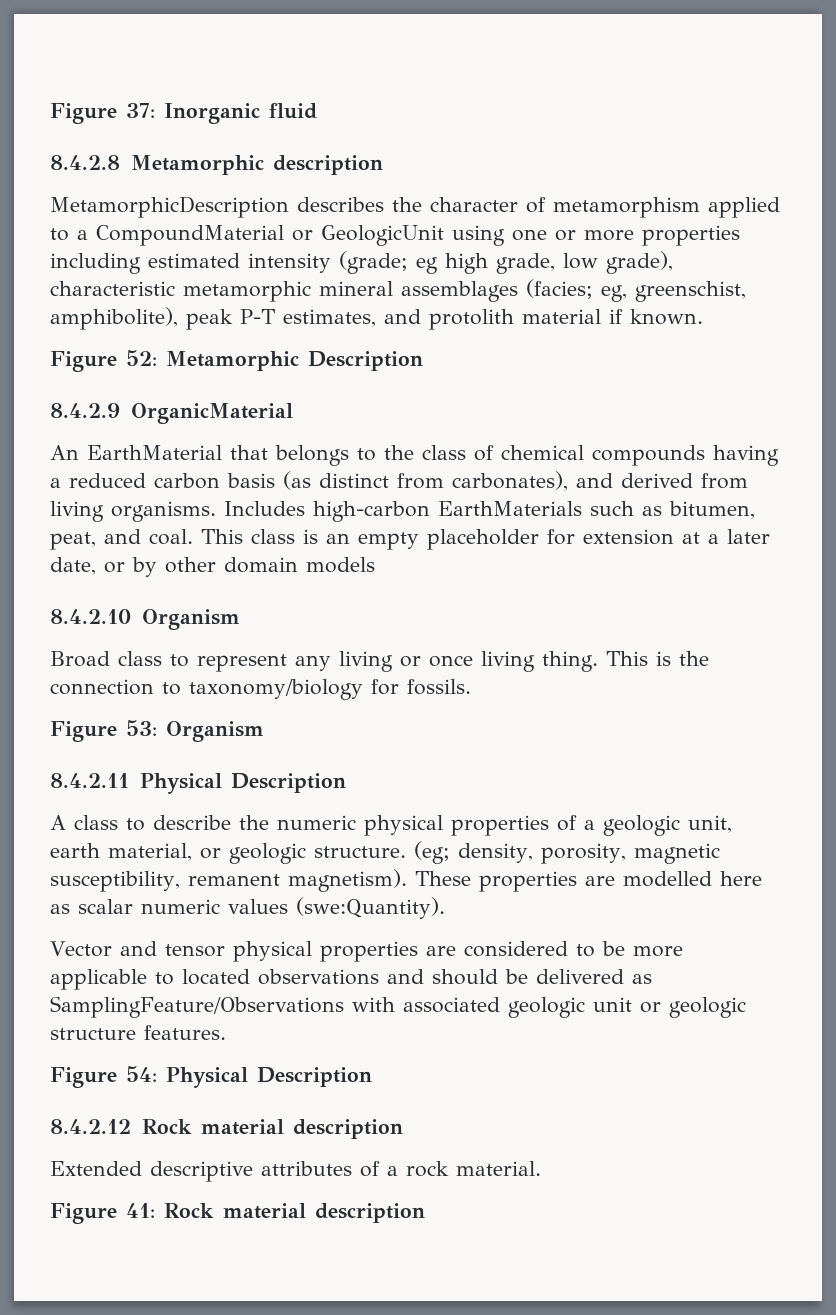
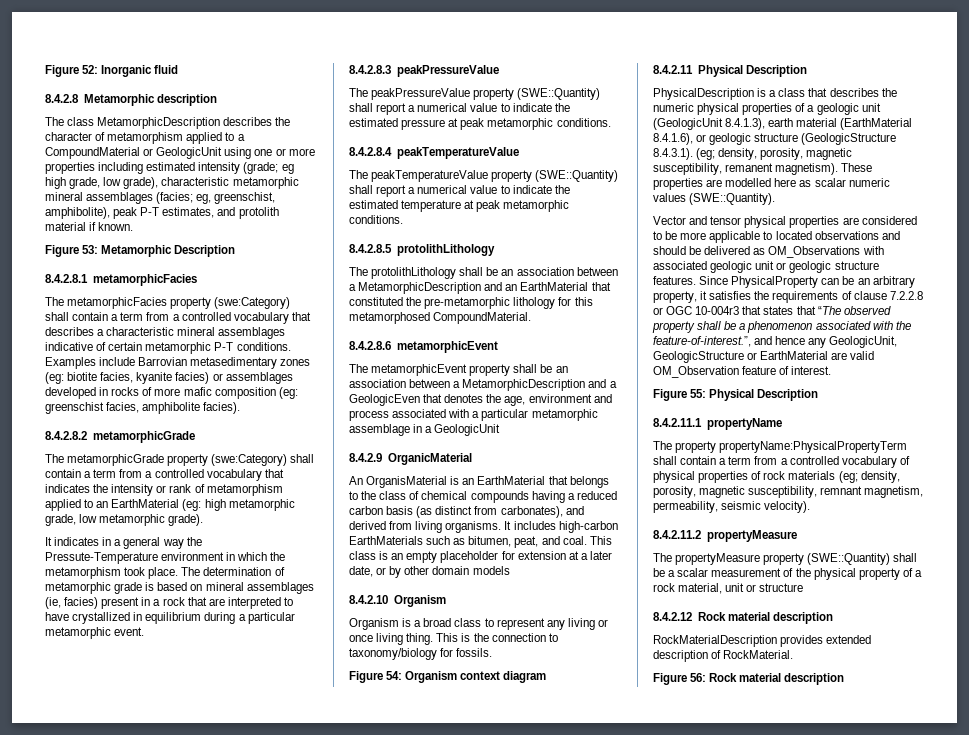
[50,103,155,124] Figure 37: -> [45,65,99,77] Figure 52:
(383, 165) none -> [45,117,95,126] The class
[126,350,157,366] 52: -> [82,245,99,254] 53:
(423, 361) none -> [45,274,197,286] [45,297,291,309] [45,312,311,324] [45,327,286,339] [45,342,291,354] [45,357,311,369] [45,372,293,384] [45,387,298,399] [45,402,241,414] [45,431,195,443] [45,454,315,466] [45,469,284,481] [45,484,283,496] [45,499,295,511] [45,514,204,526] [45,537,202,549] [45,552,286,564] [45,567,285,579] [45,582,314,594] [45,597,293,609] [45,612,295,624] [45,627,145,639] [349,65,499,77] [349,88,601,100] [349,103,570,115] [349,118,611,130] [349,147,519,159] [349,170,619,182] [349,185,570,197] [349,200,570,212] [349,215,403,224] [349,244,495,256] [349,267,618,279] [349,282,611,294] [349,297,593,309] [349,312,532,324] [349,341,498,353] [349,364,568,376] [349,379,617,391] [349,394,612,406] [349,409,598,421] [349,424,501,436] // 8.4.2.8.1 metamorphicFacies // The metamorphicFacies property (swe:Category) shall contain a term from a controlled vocabulary that describes a characteristic mineral assemblages indicative of certain metamorphic P-T conditions. Examples include Barrovian metasedimentary zones (eg: biotite facies, kyanite facies) or assemblages developed in rocks of more mafic composition (eg: greenschist facies, amphibolite facies). // 8.4.2.8.2 metamorphicGrade // The metamorphicGrade property (swe:Category) shall contain a term from a controlled vocabulary that indicates the intensity or rank of metamorphism applied to an EarthMaterial (eg: high metamorphic grade, low metamorphic grade). // It indicates in a general way the Pressute-Temperature environment in which the metamorphism took place. The determination of metamorphic grade is based on mineral assemblages (ie, facies) present in a rock that are interpreted to have crystallized in equilibrium during a particular metamorphic event. // 8.4.2.8.3 peakPressureValue // The peakPressureValue property (SWE::Quantity) shall report a numerical value to indicate the estimated pressure at peak metamorphic conditions. // 8.4.2.8.4 peakTemperatureValue // The peakTemperatureValue property (SWE::Quantity) shall report a numerical value to indicate the estimated temperature at peak metamorphic conditions. // 8.4.2.8.5 protolithLithology // The protolithLithology shall be an association between a MetamorphicDescription and an EarthMaterial that constituted the pre-metamorphic lithology for this metamorphosed CompoundMaterial. // 8.4.2.8.6 metamorphicEvent // The metamorphicEvent property shall be an association between a MetamorphicDescription and a GeologicEven that denotes the age, environment and process associated with a particular metamorphic assemblage in a GeologicUnit
(79, 452) none -> [366,476,475,488] OrganisMaterial is an
[224,501,305,516] Includes -> [504,521,556,530] It includes
[50,651,110,667] Broad -> [349,618,452,630] Organism is a broad
[126,720,264,742] 53: Organism -> [386,671,547,683] 54: Organism context diagram
[50,815,231,831] A class to describe -> [653,88,879,100] PhysicalDescription is a class that describes
[688,815,732,833] [50,843,406,864] unit, earth material, or geologic structure. -> [861,103,881,112] [653,118,913,130] [653,133,897,145] [653,148,693,160] unit (GeologicUnit 8.4.1.3), earth material (EarthMaterial 8.4.1.6), or geologic structure (GeologicStructure 8.4.3.1).
[296,897,445,919] (swe:Quantity). -> [689,193,776,205] (SWE::Quantity).
[50,996,344,1018] SamplingFeature/Observations -> [768,246,861,258] OM_Observations
[50,1066,372,1088] [50,1119,403,1139] [50,1161,541,1182] [50,1203,155,1224] // Figure 54: Physical Description // 8.4.2.12 Rock material description // Extended descriptive attributes of a rock material. // Figure 41: -> [699,276,915,288] [653,291,923,303] [653,306,891,315] [652,321,911,333] [653,336,898,348] [653,351,875,363] [653,366,832,378] [653,389,819,401] [653,418,782,430] [653,441,908,453] [653,456,910,468] [653,471,900,483] [653,486,924,498] [653,501,811,513] [653,530,797,542] [653,553,918,565] [653,568,922,580] [653,583,804,594] [653,612,833,624] [653,635,872,647] [653,650,794,662] [653,673,707,685] Since PhysicalProperty can be an arbitrary property, it satisfies the requirements of clause 7.2.2.8 or OGC 10-004r3 that states that “The observed property shall be a phenomenon associated with the feature-of-interest.”, and hence any GeologicUnit, GeologicStructure or EarthMaterial are valid OM_Observation feature of interest. // Figure 55: Physical Description // 8.4.2.11.1 propertyName // The property propertyName:PhysicalPropertyTerm shall contain a term from a controlled vocabulary of physical properties of rock materials (eg; density, porosity, magnetic susceptibility, remnant magnetism, permeability, seismic velocity). // 8.4.2.11.2 propertyMeasure // The propertyMeasure property (SWE::Quantity) shall be a scalar measurement of the physical property of a rock material, unit or structure // 8.4.2.12 Rock material description // RockMaterialDescription provides extended description of RockMaterial. // Figure 56:

